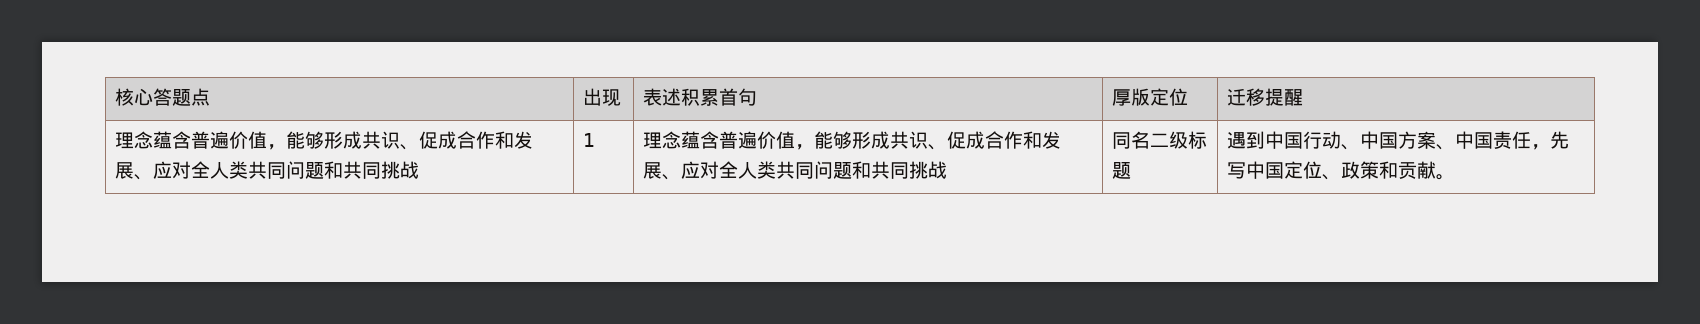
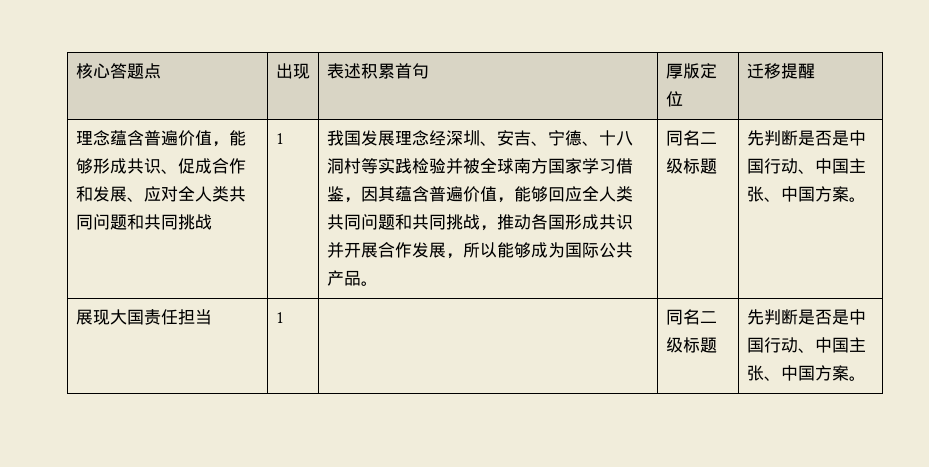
[642,131,1061,150] [642,161,947,180] [1111,131,1207,149] [1111,162,1131,179] [1226,131,1569,150] [1226,161,1436,180] 理念蕴含普遍价值，能够形成共识、促成合作和发展、应对全人类共同问题和共同挑战 | 同名二级标题 | 遇到中国行动、中国方案、中国责任，先写中国定位、政策和贡献 -> [326,130,633,146] [326,158,633,174] [326,186,633,203] [326,214,633,231] [326,242,633,259] [326,270,378,286] [665,130,717,146] [665,158,717,174] [746,130,866,146] [746,158,866,174] [746,186,866,202] [75,309,212,325] [275,312,284,323] [665,309,717,325] [665,337,717,353] [746,309,866,325] [746,337,866,353] [746,365,849,381] 我国发展理念经深圳、安吉、宁德、十八洞村等实践检验并被全球南方国家学习借鉴，因其蕴含普遍价值，能够回应全人类共同问题和共同挑战，推动各国形成共识并开展合作发展，所以能够成为国际公共产品。 | 同名二级标题 | 先判断是否是中国行动、中国主张、中国方案。 // 展现大国责任担当 | 1 | | 同名二级标题 | 先判断是否是中国行动、中国主张、中国方案

